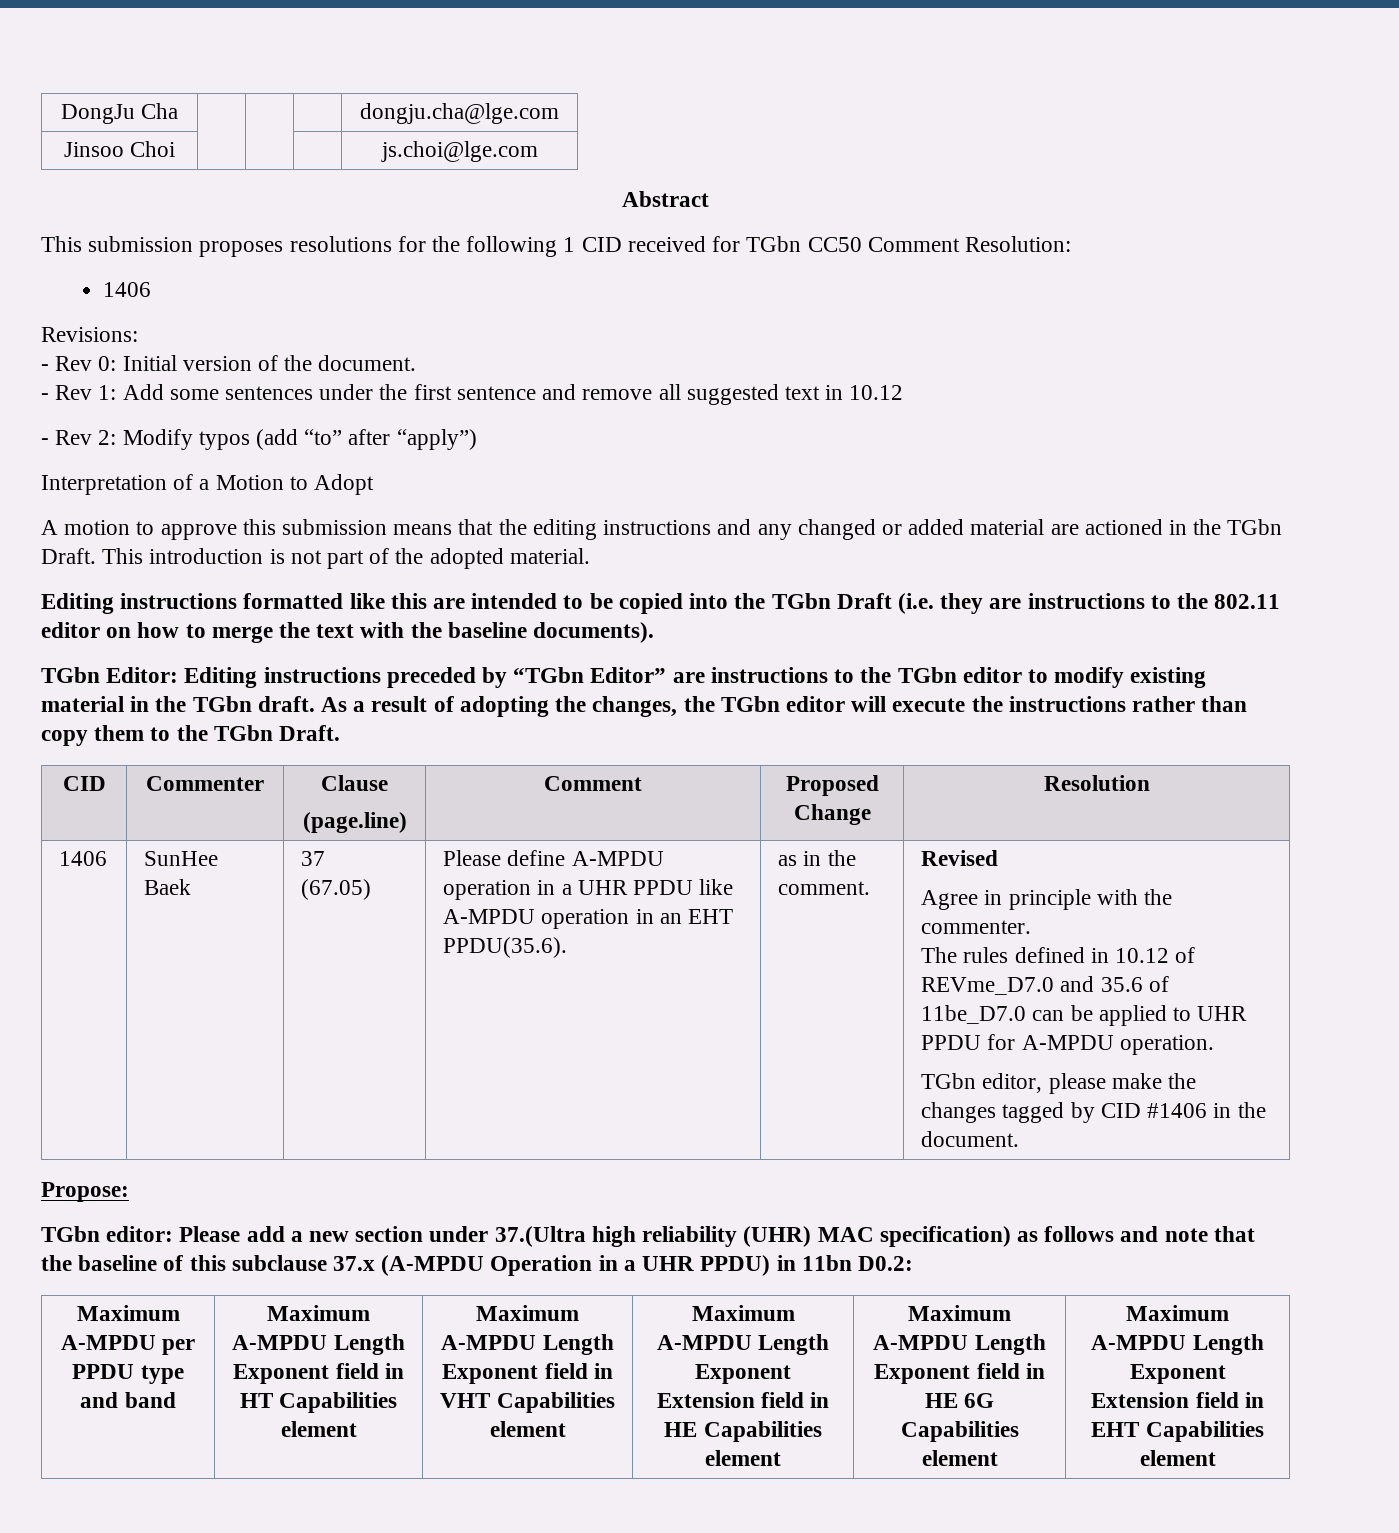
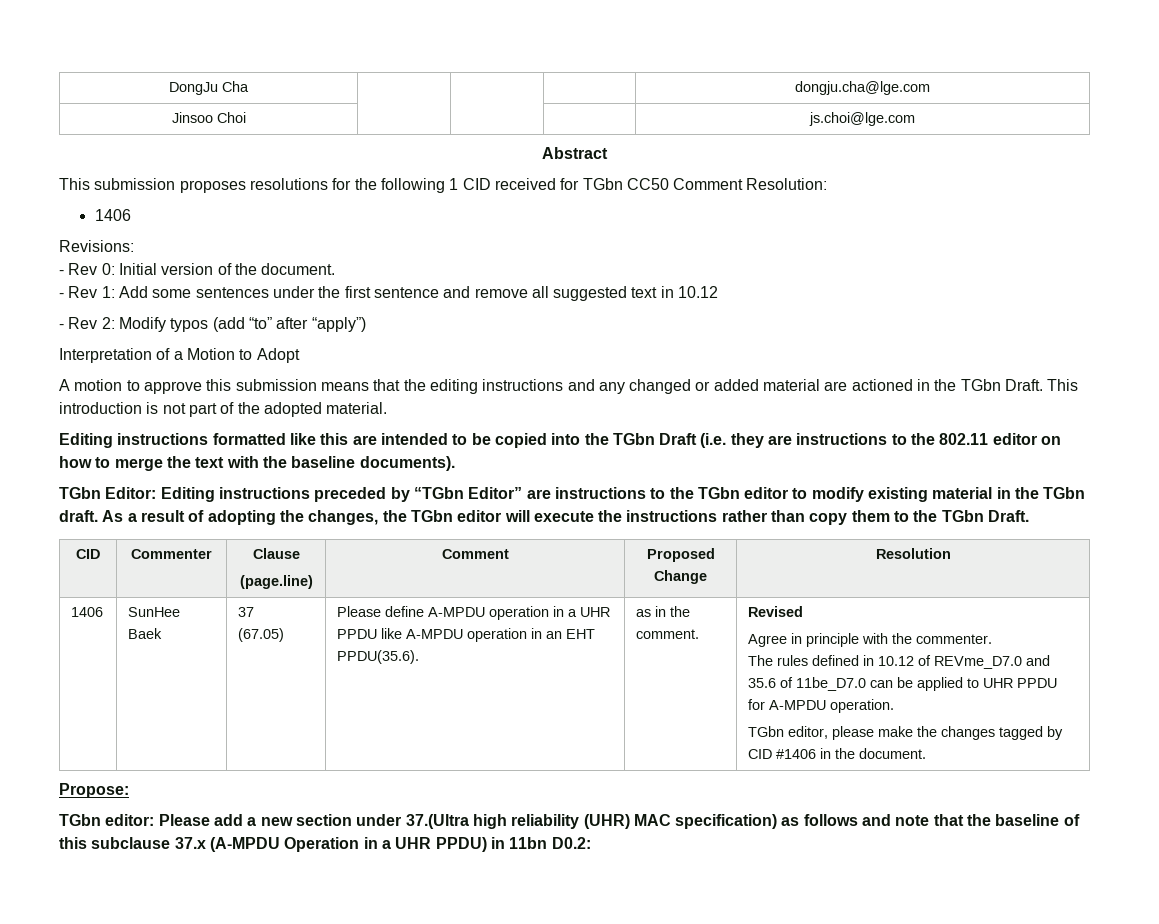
[76,1305,180,1321] [60,1335,196,1355] [72,1364,184,1384] [80,1392,176,1408] [267,1305,370,1321] [232,1334,405,1355] [233,1363,404,1384] [239,1392,398,1413] [280,1421,357,1437] [476,1305,579,1321] [441,1334,614,1355] [442,1363,613,1384] [440,1392,615,1413] [489,1421,566,1437] [691,1305,795,1321] [656,1334,830,1355] [695,1364,791,1384] [656,1392,830,1408] [664,1421,822,1442] [705,1450,781,1466] [908,1305,1011,1321] [873,1334,1046,1355] [874,1363,1045,1384] [924,1393,995,1408] [900,1421,1019,1442] [921,1450,998,1466] [1126,1305,1229,1321] [1091,1334,1264,1355] [1129,1364,1226,1384] [1091,1392,1264,1408] [1091,1421,1264,1442] [1139,1450,1216,1466] // Maximum A-MPDU per PPDU type and band | Maximum A-MPDU Length Exponent field in HT Capabilities element | Maximum A-MPDU Length Exponent field in VHT Capabilities element | Maximum A-MPDU Length Exponent Extension field in HE Capabilities element | Maximum A-MPDU Length Exponent field in HE 6G Capabilities element | Maximum A-MPDU Length Exponent Extension field in EHT Capabilities element -> (591, 843) none

